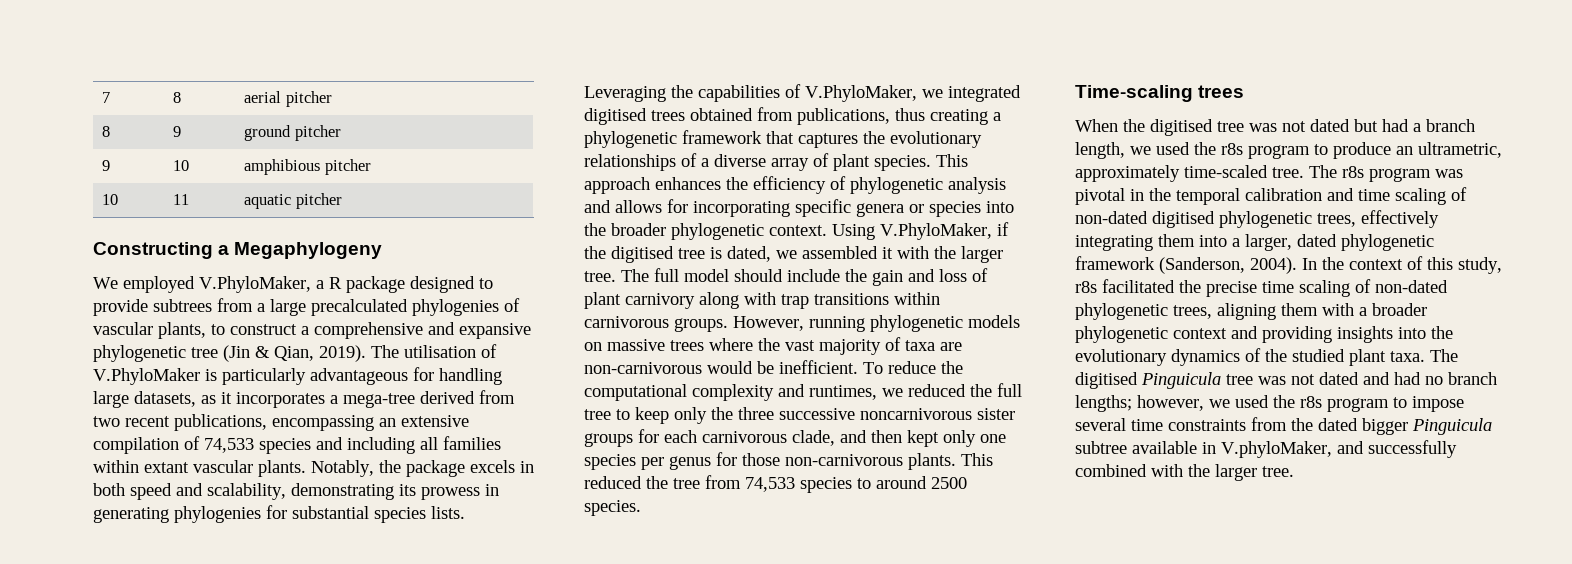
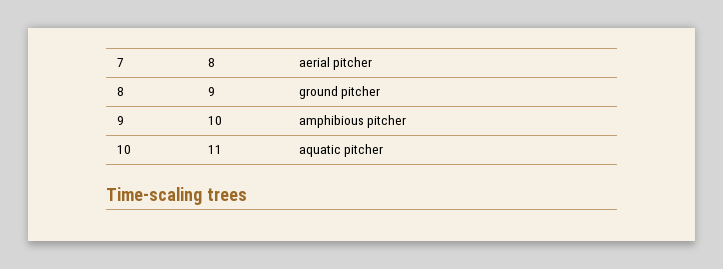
[93,242,383,259] [93,276,493,293] [93,298,520,316] [93,322,531,339] [93,344,497,362] [93,367,502,385] [93,390,515,408] [93,414,469,431] [93,436,501,454] [93,460,534,477] [93,483,499,500] [93,505,465,523] [584,84,1021,102] [584,107,1001,125] [584,130,982,148] [584,153,968,171] [584,176,1006,194] [584,199,1014,217] [584,222,1009,240] [584,246,1003,263] [584,268,988,286] [584,292,940,309] [584,315,1020,332] [584,337,962,355] [584,360,963,374] [584,383,1022,401] [584,407,1015,424] [584,429,1006,447] [584,452,993,470] [584,475,967,493] [584,500,641,516] [1075,85,1245,102] [1075,119,1475,136] [1075,142,1502,159] [1075,165,1463,182] [1075,187,1467,205] [1075,210,1439,228] [1075,234,1434,251] [1075,256,1502,274] [1075,279,1448,297] [1075,303,1427,320] [1075,326,1453,343] [1075,348,1458,366] [1075,372,1497,389] [1075,395,1464,412] [1075,417,1492,435] [1075,440,1457,458] [1075,464,1294,481] Constructing a Megaphylogeny // We employed V.PhyloMaker, a R package designed to provide subtrees from a large precalculated phylogenies of vascular plants, to construct a comprehensive and expansive phylogenetic tree (Jin & Qian, 2019). The utilisation of V.PhyloMaker is particularly advantageous for handling large datasets, as it incorporates a mega-tree derived from two recent publications, encompassing an extensive compilation of 74,533 species and including all families within extant vascular plants. Notably, the package excels in both speed and scalability, demonstrating its prowess in generating phylogenies for substantial species lists. Leveraging the capabilities of V.PhyloMaker, we integrated digitised trees obtained from publications, thus creating a phylogenetic framework that captures the evolutionary relationships of a diverse array of plant species. This approach enhances the efficiency of phylogenetic analysis and allows for incorporating specific genera or species into the broader phylogenetic context. Using V.PhyloMaker, if the digitised tree is dated, we assembled it with the larger tree. The full model should include the gain and loss of plant carnivory along with trap transitions within carnivorous groups. However, running phylogenetic models on massive trees where the vast majority of taxa are non-carnivorous would be inefficient. To reduce the computational complexity and runtimes, we reduced the full tree to keep only the three successive noncarnivorous sister groups for each carnivorous clade, and then kept only one species per genus for those non-carnivorous plants. This reduced the tree from 74,533 species to around 2500 species. // Time-scaling trees // When the digitised tree was not dated but had a branch length, we used the r8s program to produce an ultrametric, approximately time-scaled tree. The r8s program was pivotal in the temporal calibration and time scaling of non-dated digitised phylogenetic trees, effectively integrating them into a larger, dated phylogenetic framework (Sanderson, 2004). In the context of this study, r8s facilitated the precise time scaling of non-dated phylogenetic trees, aligning them with a broader phylogenetic context and providing insights into the evolutionary dynamics of the studied plant taxa. The digitised Pinguicula tree was not dated and had no branch lengths; however, we used the r8s program to impose several time constraints from the dated bigger Pinguicula subtree available in V.phyloMaker, and successfully combined with the larger tree. -> [106,187,247,205] Time-scaling trees

